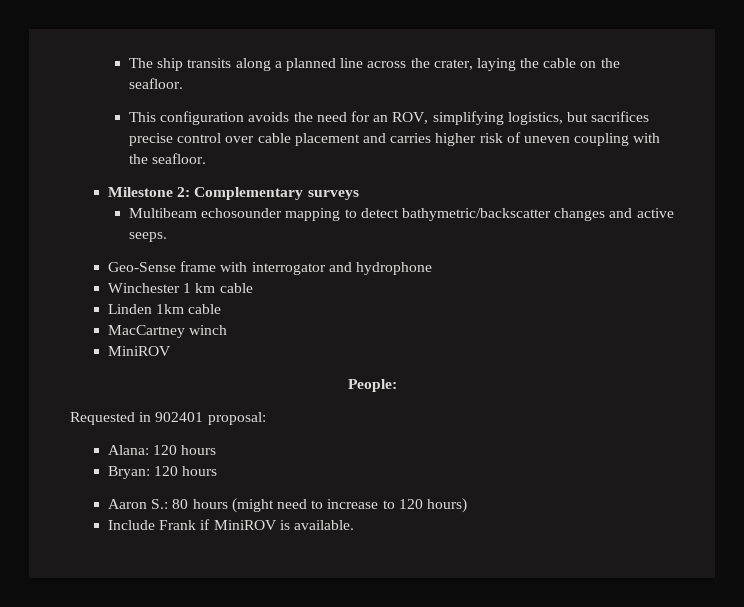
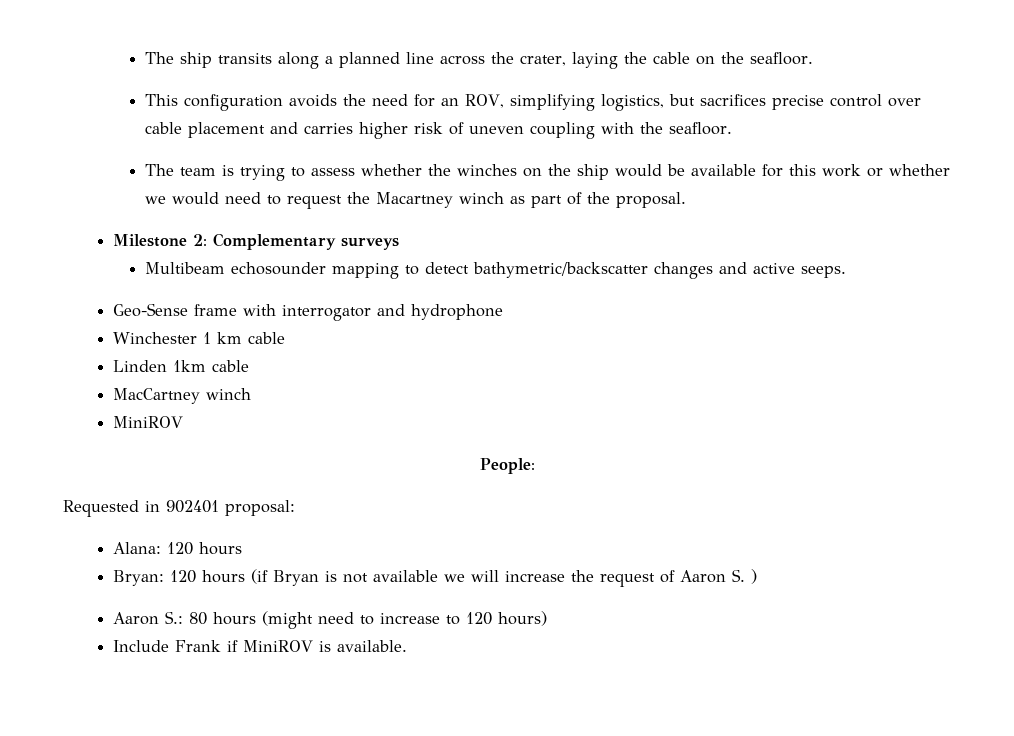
(207, 158) none -> [145,164,951,181] [145,192,687,209] // The team is trying to assess whether the winches on the ship would be available for this work or whether we would need to request the Macartney winch as part of the proposal.
(218, 471) none -> [251,569,758,587] (if Bryan is not available we will increase the request of Aaron S. )

